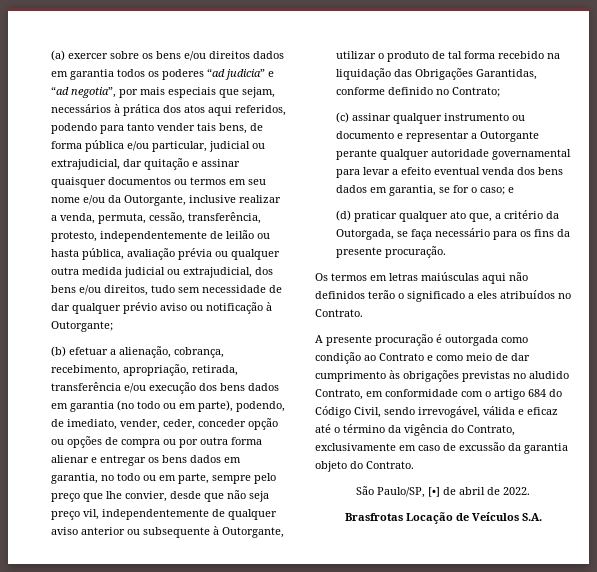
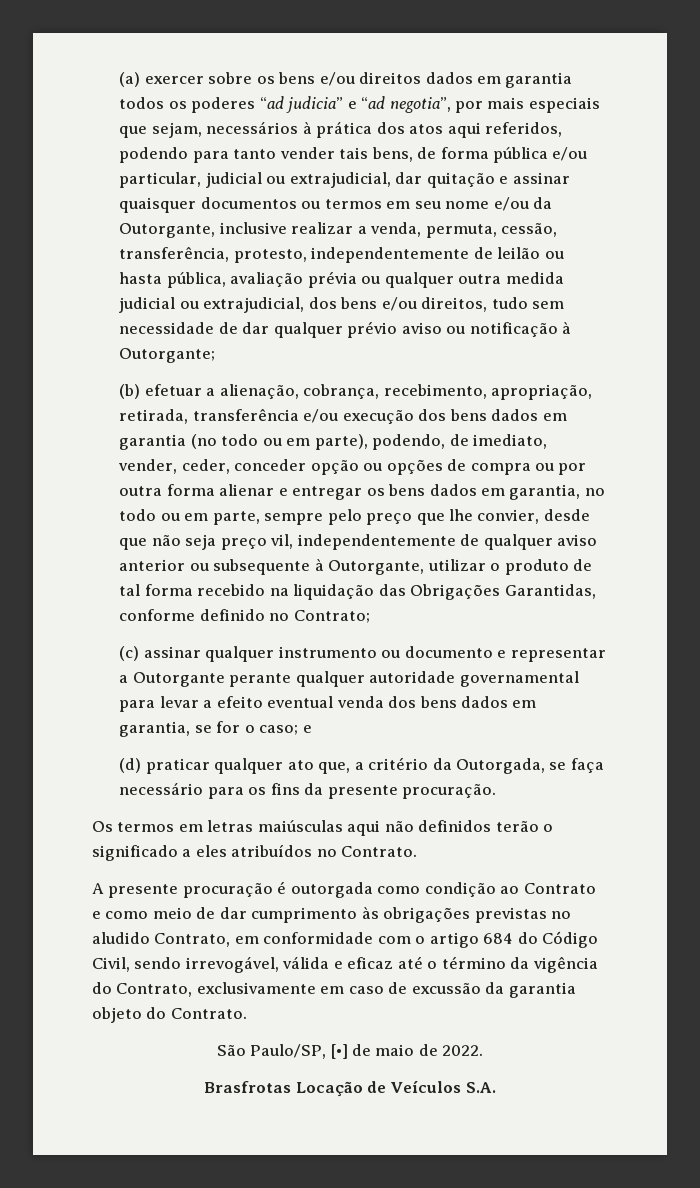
[459,487,485,495] abril -> [375,1044,415,1056] maio

